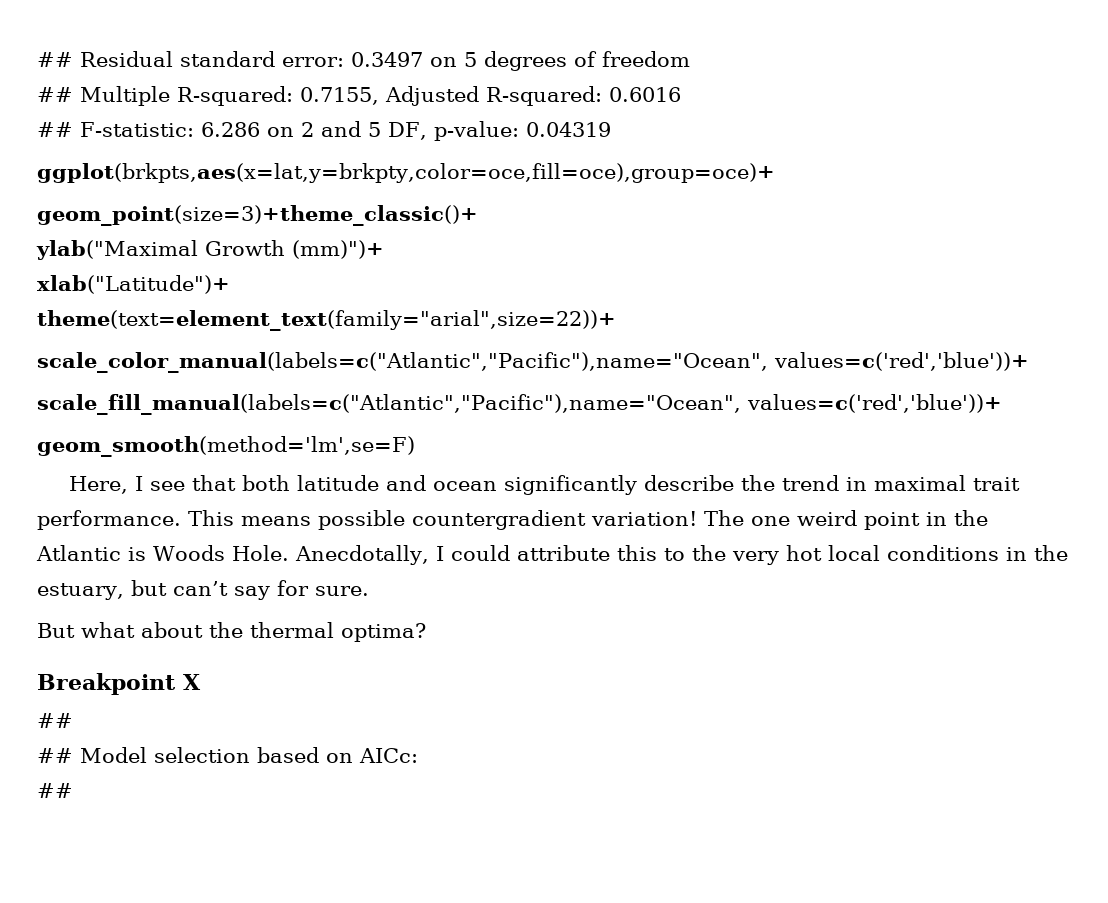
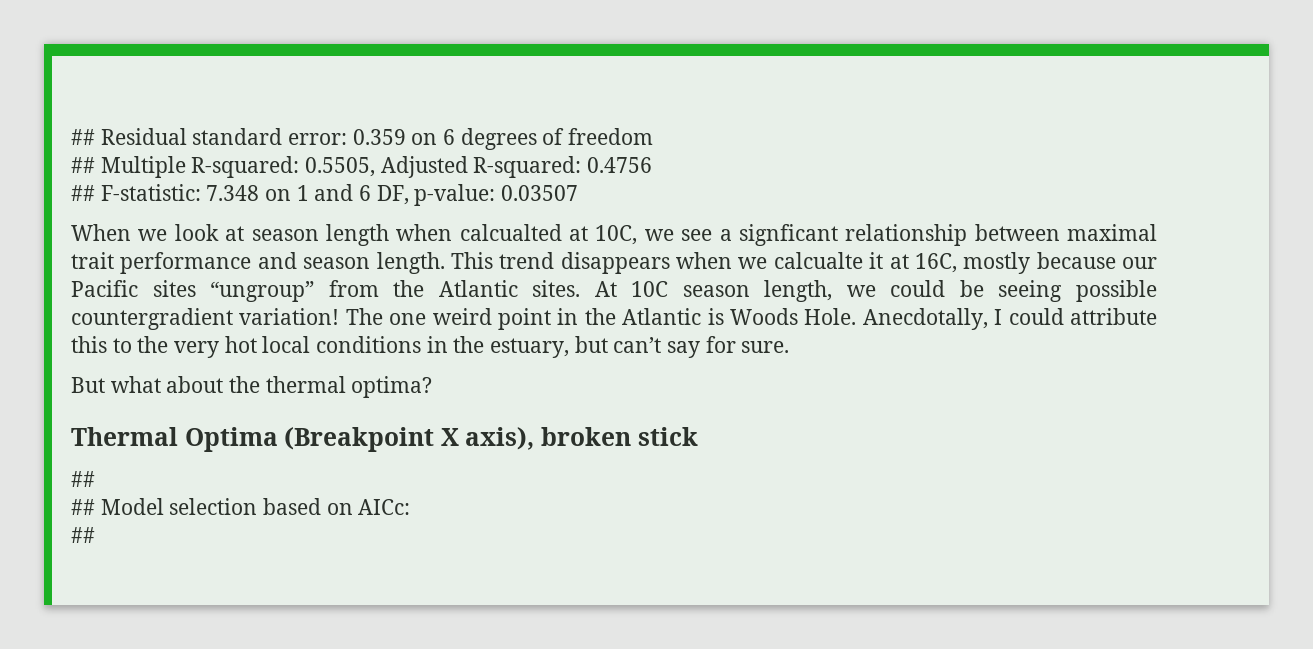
[351,52,477,67] 0.3497 on 5 -> [352,129,456,145] 0.359 on 6
[300,87,379,105] 0.7155, -> [305,157,376,177] 0.5505,
[609,87,681,102] 0.6016 -> [587,157,653,173] 0.4756
[200,121,611,141] [37,163,775,183] [37,205,478,226] [36,240,384,260] [37,275,230,294] [37,310,616,331] [37,352,1029,373] [37,394,1002,415] [37,436,415,457] [69,475,1021,495] [37,510,311,530] 6.286 on 2 and 5 DF, p-value: 0.04319 // ggplot(brkpts,aes(x=lat,y=brkpty,color=oce,fill=oce),group=oce)+ // geom_point(size=3)+theme_classic()+ // ylab("Maximal Growth (mm)")+ // xlab("Latitude")+ // theme(text=element_text(family="arial",size=22))+ // scale_color_manual(labels=c("Atlantic","Pacific"),name="Ocean", values=c('red','blue'))+ // scale_fill_manual(labels=c("Atlantic","Pacific"),name="Ocean", values=c('red','blue'))+ // geom_smooth(method='lm',se=F) // Here, I see that both latitude and ocean significantly describe the trend in maximal trait performance. This means -> [206,184,579,206] [71,224,1157,246] [71,252,1157,274] [71,280,1063,302] 7.348 on 1 and 6 DF, p-value: 0.03507 // When we look at season length when calcualted at 10C, we see a signficant relationship between maximal trait performance and season length. This trend disappears when we calcualte it at 16C, mostly because our Pacific sites “ungroup” from the Atlantic sites. At 10C season length, we could be seeing
[37,673,201,695] Breakpoint X -> [71,427,698,452] Thermal Optima (Breakpoint X axis), broken stick

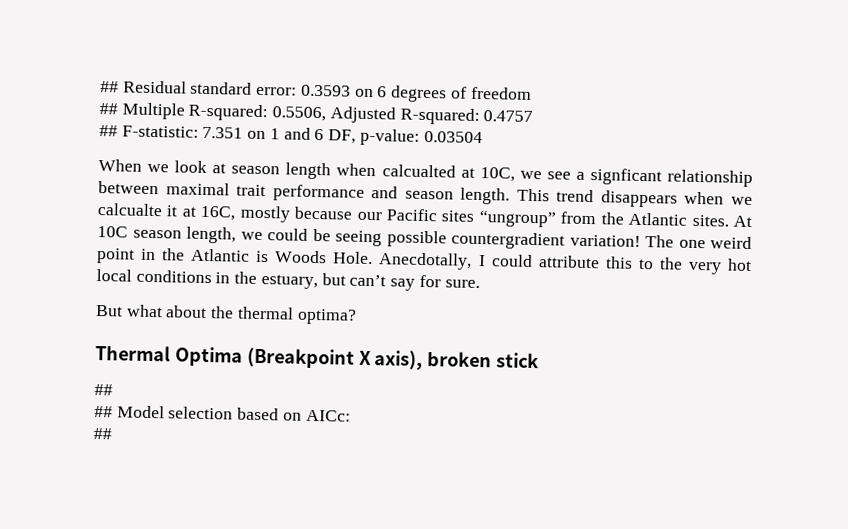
[352,129,406,145] 0.359 -> [300,84,351,97] 0.3593
[305,157,376,177] 0.5505, -> [272,106,327,122] 0.5506,
[587,157,653,173] 0.4756 -> [483,110,534,122] 0.4757
[206,185,260,201] 7.348 -> [202,126,244,139] 7.351
[501,185,579,201] 0.03507 -> [423,130,483,144] 0.03504

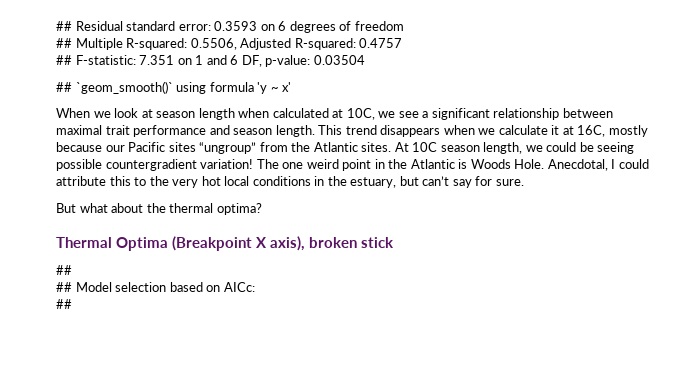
(483, 137) none -> [56,81,292,94] // ## `geom_smooth()` using formula 'y ~ x'
[381,164,456,178] calcualted -> [272,108,329,118] calculated
[589,168,662,186] signficant -> [431,108,490,120] significant
[97,203,163,217] calcualte -> [498,125,548,135] calculate
[378,252,473,270] Anecdotally, -> [547,159,608,171] Anecdotal,

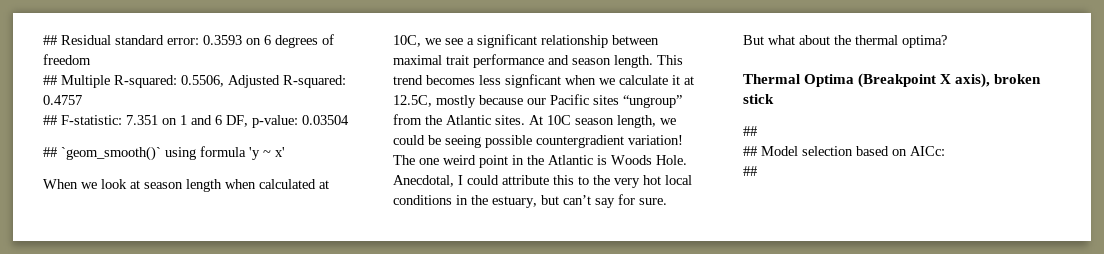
[380,125,441,137] disappears -> [426,74,561,88] becomes less signficant
[577,125,606,137] 16C, -> [393,95,432,107] 12.5C,

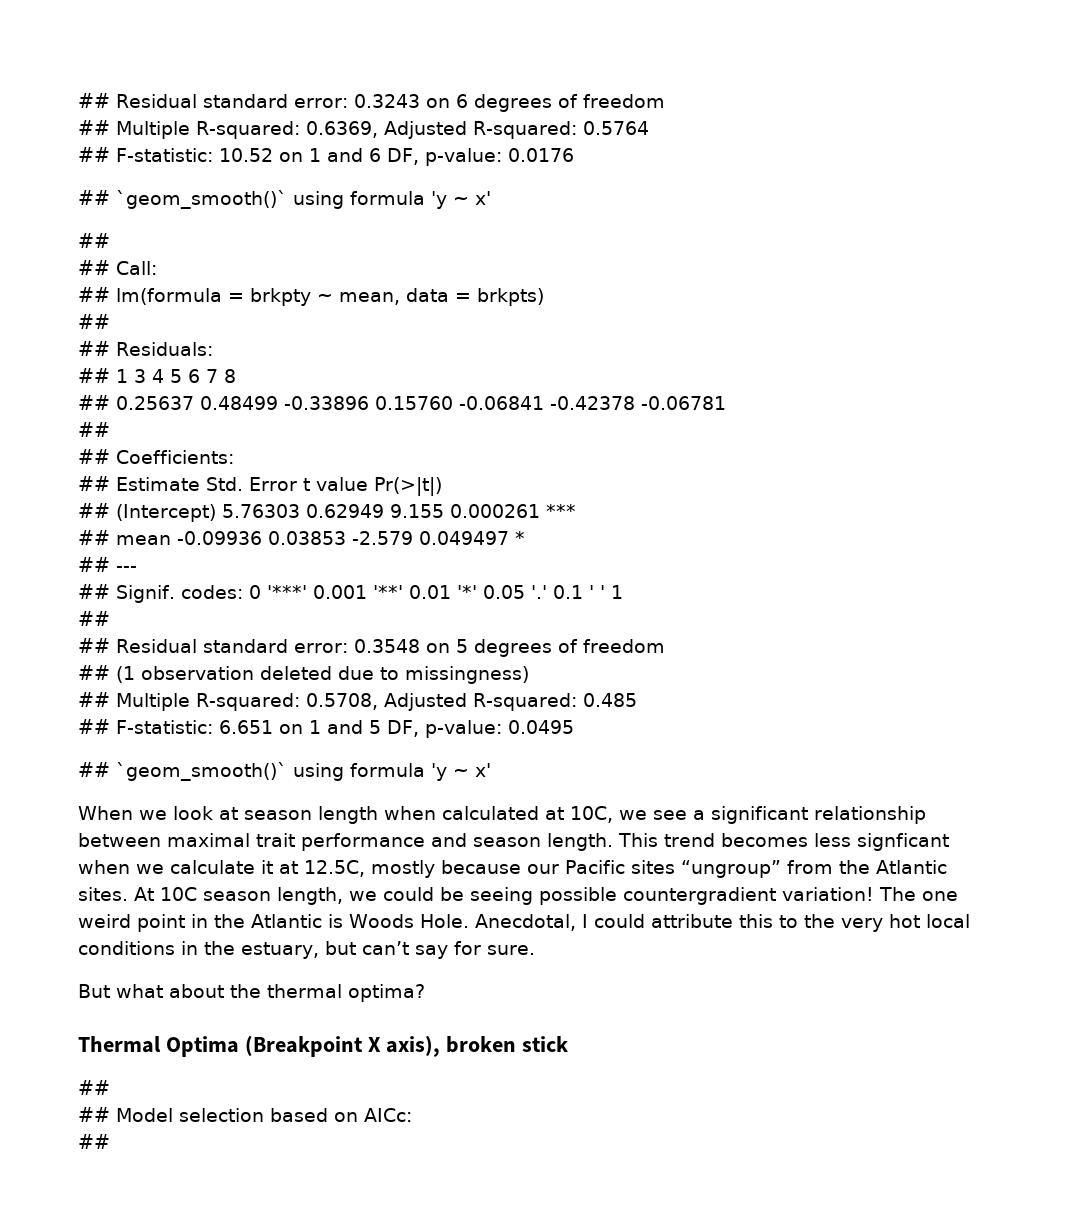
[43,35,242,45] ## Residual standard error: 0.3593 -> [78,93,420,108] ## Residual standard error: 0.3243
[181,75,346,88] [43,95,82,105] [43,115,158,125] 0.5506, Adjusted R-squared: 0.4757 // ## F-statistic: 7.351 -> [305,121,649,139] [78,147,273,162] 0.6369, Adjusted R-squared: 0.5764 // ## F-statistic: 10.52
[302,115,349,125] 0.03504 -> [508,148,574,162] [78,190,491,209] [78,233,110,248] [78,260,157,275] [78,287,544,306] [78,314,110,329] [78,341,213,356] [78,368,236,383] [78,395,726,410] [78,422,110,437] [78,449,234,464] [78,476,442,496] [78,503,576,522] [78,530,525,545] [78,557,137,572] [78,584,623,603] [78,611,110,626] [78,638,665,657] [78,665,529,684] [78,692,637,711] [78,719,574,738] 0.0176 // ## `geom_smooth()` using formula 'y ~ x' // ## // ## Call: // ## lm(formula = brkpty ~ mean, data = brkpts) // ## // ## Residuals: // ## 1 3 4 5 6 7 8 // ## 0.25637 0.48499 -0.33896 0.15760 -0.06841 -0.42378 -0.06781 // ## // ## Coefficients: // ## Estimate Std. Error t value Pr(>|t|) // ## (Intercept) 5.76303 0.62949 9.155 0.000261 *** // ## mean -0.09936 0.03853 -2.579 0.049497 * // ## --- // ## Signif. codes: 0 '***' 0.001 '**' 0.01 '*' 0.05 '.' 0.1 ' ' 1 // ## // ## Residual standard error: 0.3548 on 5 degrees of freedom // ## (1 observation deleted due to missingness) // ## Multiple R-squared: 0.5708, Adjusted R-squared: 0.485 // ## F-statistic: 6.651 on 1 and 5 DF, p-value: 0.0495

